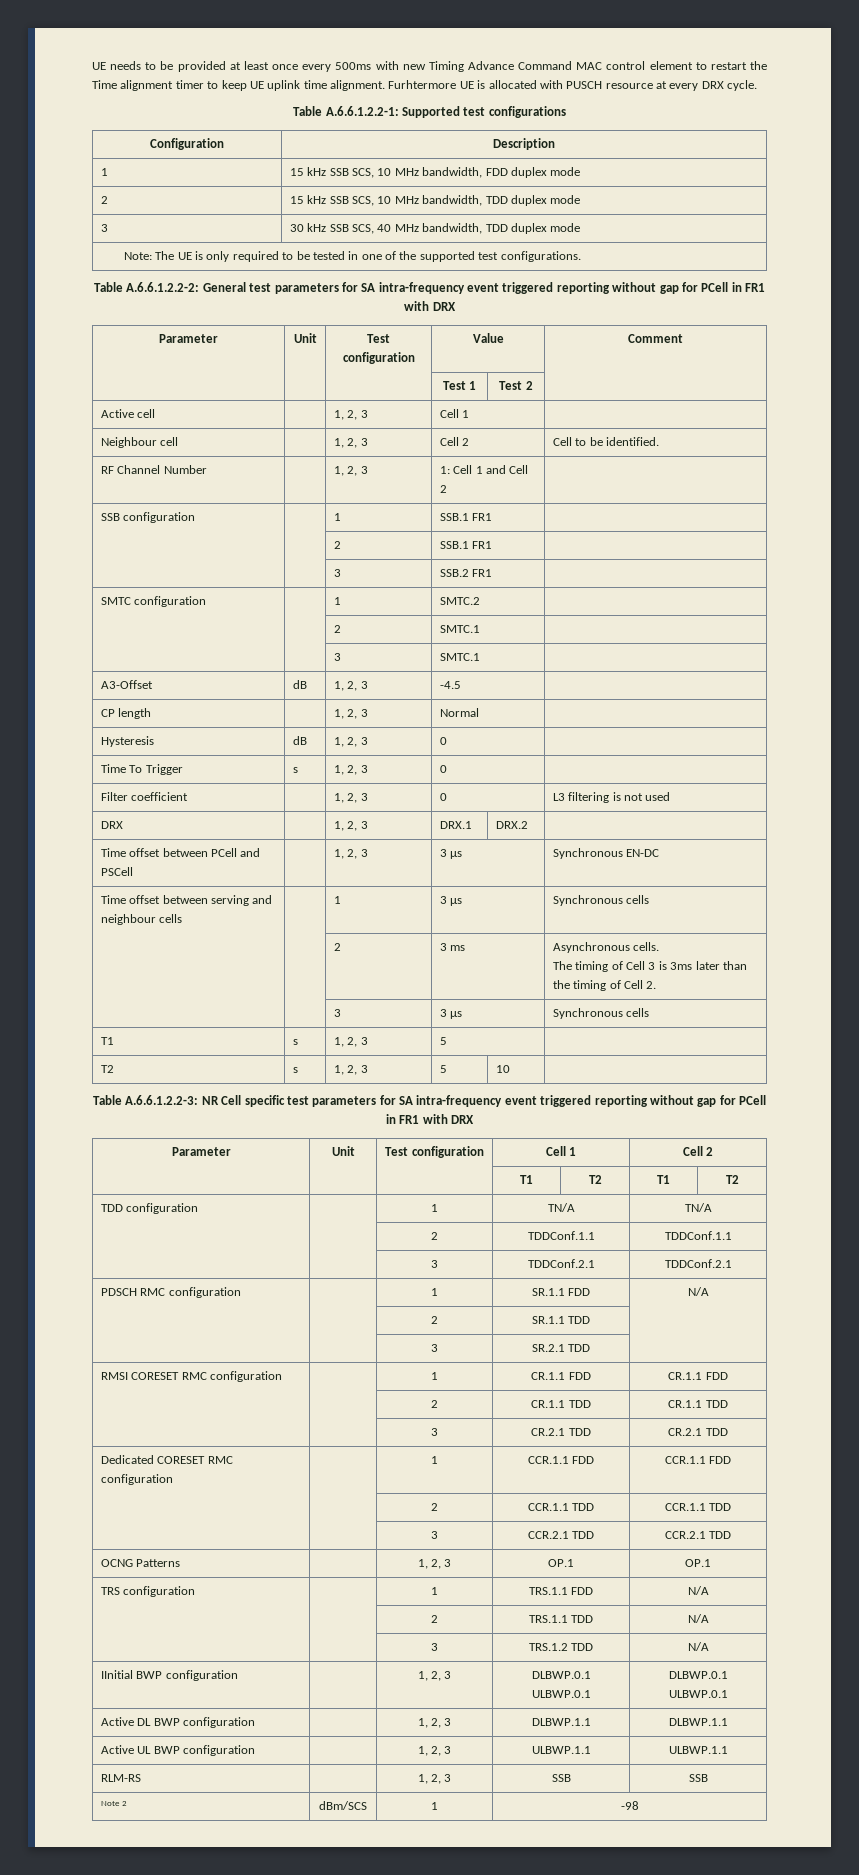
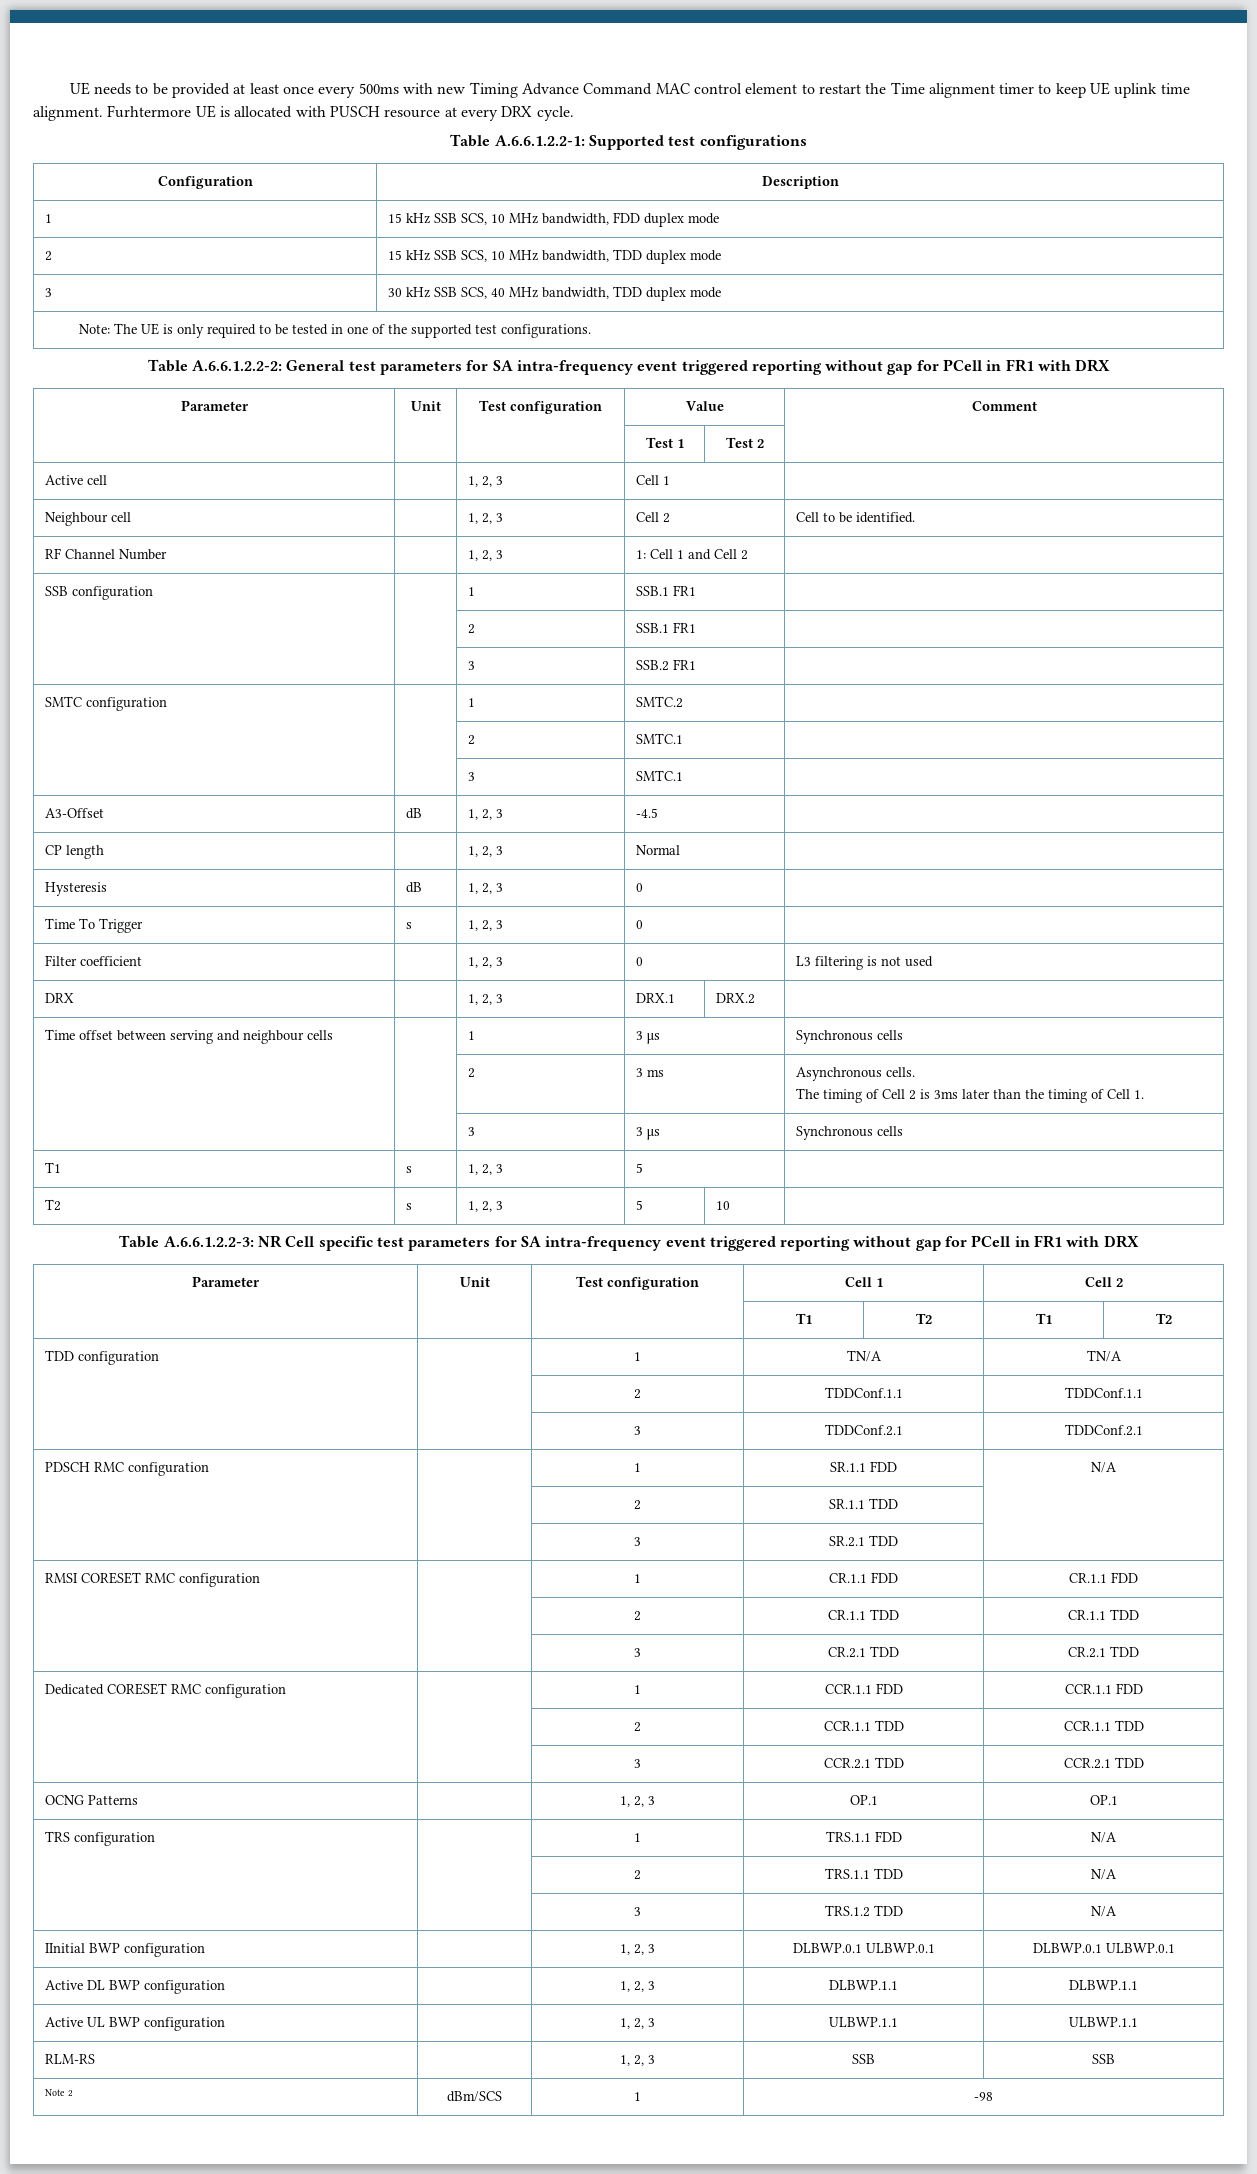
[100,848,261,857] [100,867,133,876] [333,849,368,859] [439,849,463,859] [552,848,660,859] // Time offset between PCell and PSCell | | 1, 2, 3 | 3 μs | Synchronous EN-DC -> (755, 998) none
[648,962,656,970] 3 -> [908,1090,916,1100] 2
[646,981,657,989] 2. -> [1133,1090,1144,1099] 1.

